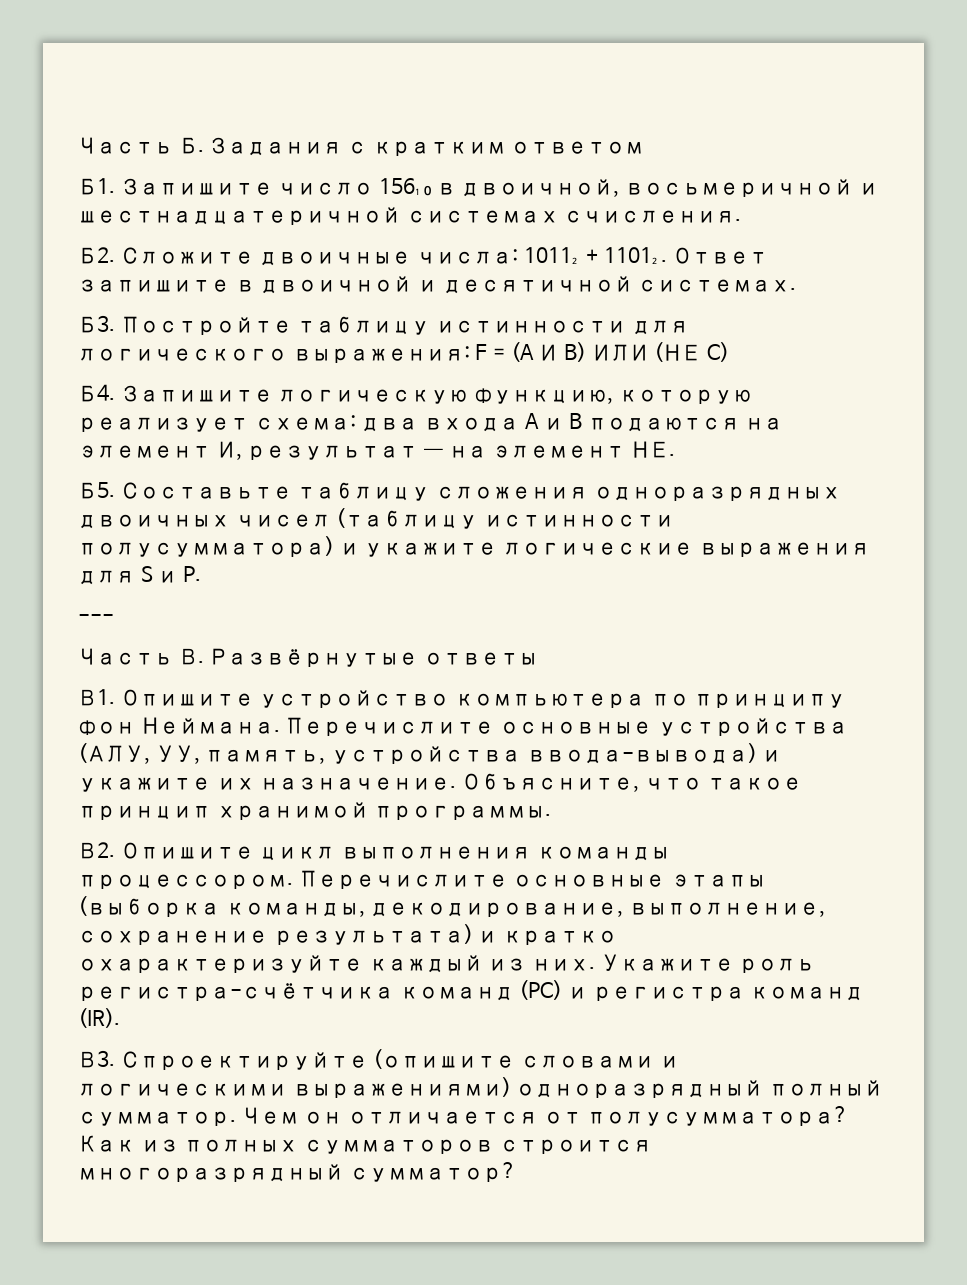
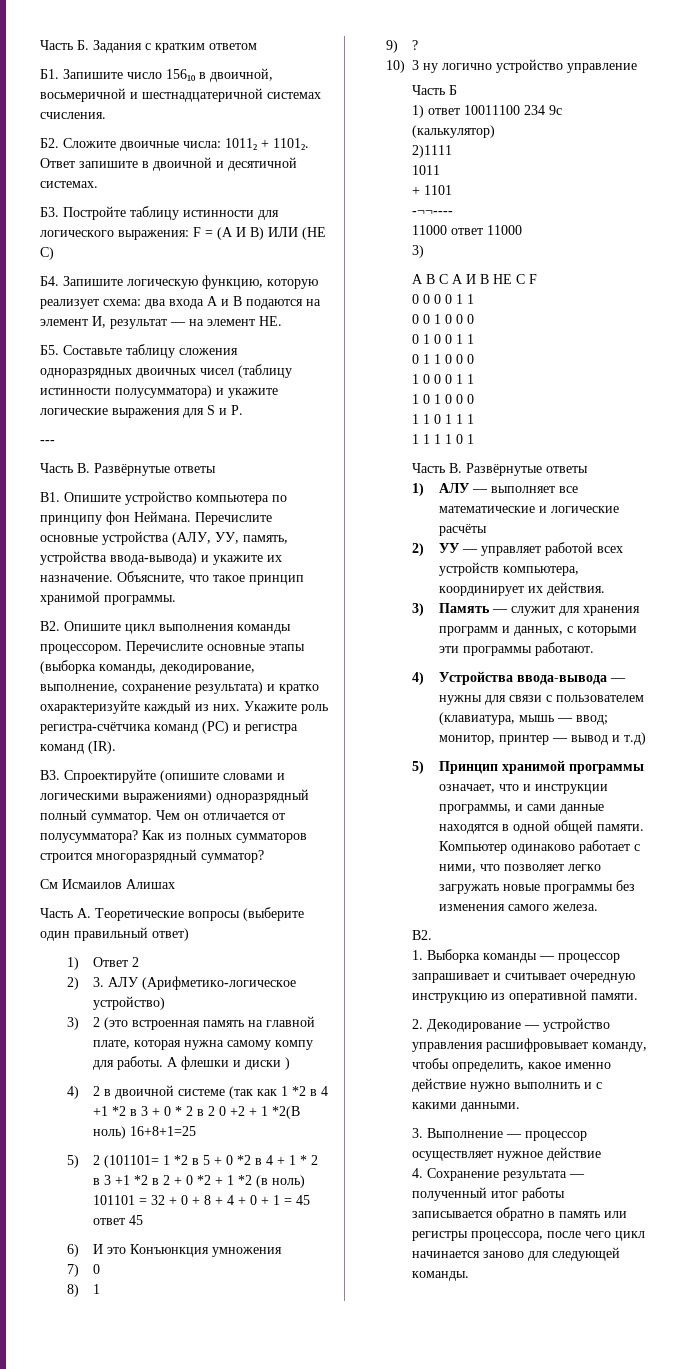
(516, 1172) none -> [40,879,175,889] [40,907,304,921] [40,927,189,941] [66,957,140,970] [66,976,297,990] [93,996,166,1010] [66,1016,316,1030] [93,1040,314,1050] [93,1056,291,1070] [66,1085,329,1099] [93,1106,301,1119] [93,1126,197,1139] [66,1155,319,1168] [93,1175,306,1188] [93,1195,311,1205] [93,1215,144,1225] [66,1244,283,1257] [66,1264,101,1277] [66,1284,101,1297] [385,40,419,53] [385,59,638,73] [412,85,458,95] [412,105,563,118] [412,125,496,138] [412,145,453,158] [412,165,441,175] [412,185,453,195] [412,210,454,215] [412,225,523,235] [412,245,425,258] [412,274,538,284] [412,294,475,304] [412,314,475,324] [412,334,475,344] [412,354,475,364] [412,374,475,384] [412,394,475,404] [412,414,475,424] [412,434,475,444] [412,463,589,476] [412,483,578,496] [438,506,619,513] [438,524,487,536] [412,542,623,556] [438,562,579,576] [438,582,605,596] [412,603,640,616] [438,626,637,636] [438,642,594,656] [412,671,626,685] [438,695,644,705] [438,712,608,725] [438,732,646,745] [412,760,644,774] [438,784,608,794] [438,804,604,814] [438,820,644,834] [438,840,640,854] [438,864,601,873] [438,880,635,894] [438,904,598,911] [412,930,433,940] [412,949,621,963] [412,973,636,983] [412,989,639,1003] [412,1018,611,1032] [412,1038,648,1052] [412,1058,612,1072] [412,1078,603,1092] [412,1102,521,1112] [412,1128,588,1141] [412,1147,602,1161] [412,1168,586,1181] [412,1187,566,1201] [412,1207,628,1221] [412,1231,646,1241] [412,1247,621,1261] [412,1271,470,1281] // См Исмаилов Алишах // Часть А. Теоретические вопросы (выберите один правильный ответ) // 1) Ответ 2 // 2) 3. АЛУ (Арифметико-логическое устройство) // 3) 2 (это встроенная память на главной плате, которая нужна самому компу для работы. А флешки и диски ) // 4) 2 в двоичной системе (так как 1 *2 в 4 +1 *2 в 3 + 0 * 2 в 2 0 +2 + 1 *2(В ноль) 16+8+1=25 // 5) 2 (101101= 1 *2 в 5 + 0 *2 в 4 + 1 * 2 в 3 +1 *2 в 2 + 0 *2 + 1 *2 (в ноль) 101101 = 32 + 0 + 8 + 4 + 0 + 1 = 45 ответ 45 // 6) И это Конъюнкция умножения // 7) 0 // 8) 1 // 9) ? // 10) 3 ну логично устройство управление // Часть Б // 1) ответ 10011100 234 9с (калькулятор) // 2)1111 // 1011 // + 1101 // -¬¬---- // 11000 ответ 11000 // 3) // А В С А И В НЕ С F // 0 0 0 0 1 1 // 0 0 1 0 0 0 // 0 1 0 0 1 1 // 0 1 1 0 0 0 // 1 0 0 0 1 1 // 1 0 1 0 0 0 // 1 1 0 1 1 1 // 1 1 1 1 0 1 // Часть В. Развёрнутые ответы // 1) АЛУ — выполняет все математические и логические расчёты // 2) УУ — управляет работой всех устройств компьютера, координирует их действия. // 3) Память — служит для хранения программ и данных, с которыми эти программы работают. // 4) Устройства ввода-вывода — нужны для связи с пользователем (клавиатура, мышь — ввод; монитор, принтер — вывод и т.д) // 5) Принцип хранимой программы означает, что и инструкции программы, и сами данные находятся в одной общей памяти. Компьютер одинаково работает с ними, что позволяет легко загружать новые программы без изменения самого железа. // В2. // 1. Выборка команды — процессор запрашивает и считывает очередную инструкцию из оперативной памяти. // 2. Декодирование — устройство управления расшифровывает команду, чтобы определить, какое именно действие нужно выполнить и с какими данными. // 3. Выполнение — процессор осуществляет нужное действие // 4. Сохранение результата — полученный итог работы записывается обратно в память или регистры процессора, после чего цикл начинается заново для следующей команды.

